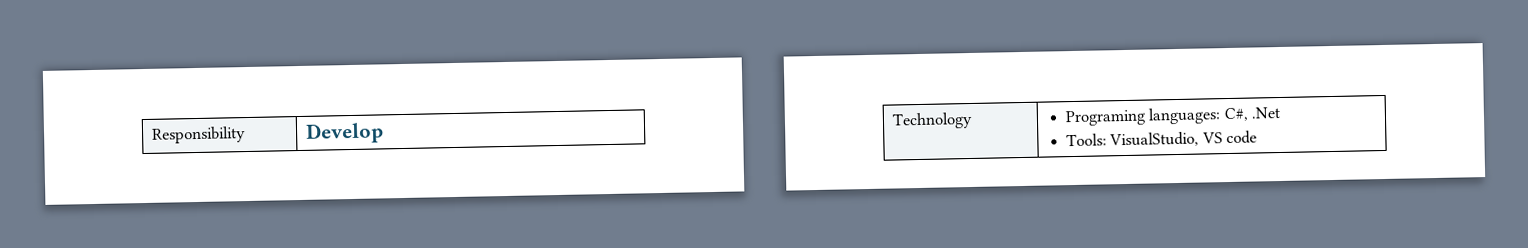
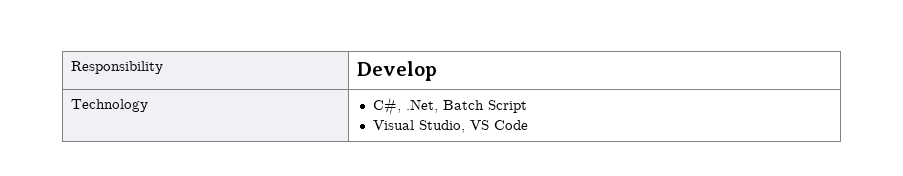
[1064,107,1280,127] [1065,130,1257,148] Programing languages: C#, .Net // Tools: VisualStudio, VS code -> [372,97,527,116] [372,120,528,133] C#, .Net, Batch Script // Visual Studio, VS Code

